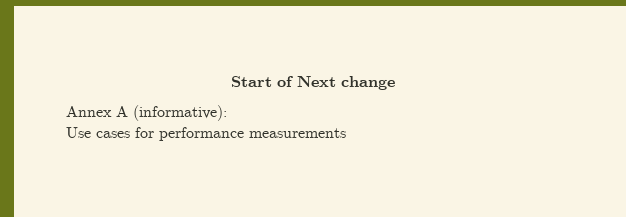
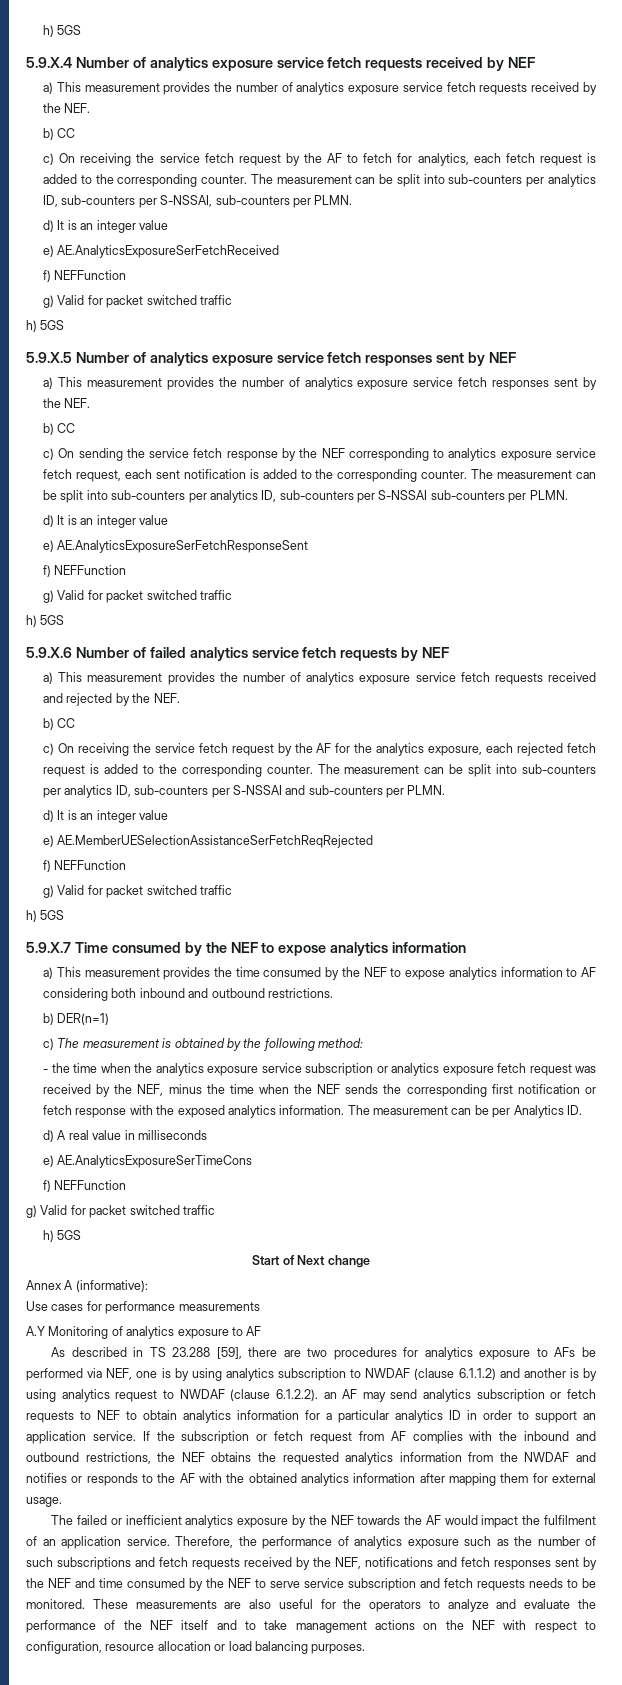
(231, 81) none -> [43,25,82,37] [26,57,536,71] [43,82,598,95] [43,103,91,113] [43,128,76,140] [43,153,597,166] [43,174,597,187] [43,195,353,208] [43,220,168,233] [43,245,280,258] [43,270,127,282] [43,295,232,308] [26,320,65,332] [26,352,517,366] [43,377,597,390] [43,398,91,408] [43,423,76,435] [43,448,596,461] [43,469,596,482] [43,490,568,503] [43,515,168,528] [43,540,309,553] [43,565,127,577] [43,590,232,603] [26,615,65,627] [26,647,450,661] [43,672,596,685] [43,693,180,706] [43,718,76,730] [43,743,596,756] [43,764,596,777] [43,785,446,798] [43,810,168,823] [43,835,374,848] [43,860,127,872] [43,885,232,898] [26,910,65,922] [26,942,467,956] [43,967,596,980] [43,988,333,1001] [43,1013,110,1025] [43,1038,364,1051] [43,1063,597,1076] [43,1084,597,1097] [43,1105,582,1118] [43,1130,207,1142] [43,1155,253,1168] [43,1180,127,1192] [26,1205,215,1218] [43,1230,82,1242] h) 5GS // 5.9.X.4 Number of analytics exposure service fetch requests received by NEF // a) This measurement provides the number of analytics exposure service fetch requests received by the NEF. // b) CC // c) On receiving the service fetch request by the AF to fetch for analytics, each fetch request is added to the corresponding counter. The measurement can be split into sub-counters per analytics ID, sub-counters per S-NSSAI, sub-counters per PLMN. // d) It is an integer value // e) AE.AnalyticsExposureSerFetchReceived // f) NEFFunction // g) Valid for packet switched traffic // h) 5GS // 5.9.X.5 Number of analytics exposure service fetch responses sent by NEF // a) This measurement provides the number of analytics exposure service fetch responses sent by the NEF. // b) CC // c) On sending the service fetch response by the NEF corresponding to analytics exposure service fetch request, each sent notification is added to the corresponding counter. The measurement can be split into sub-counters per analytics ID, sub-counters per S-NSSAI sub-counters per PLMN. // d) It is an integer value // e) AE.AnalyticsExposureSerFetchResponseSent // f) NEFFunction // g) Valid for packet switched traffic // h) 5GS // 5.9.X.6 Number of failed analytics service fetch requests by NEF // a) This measurement provides the number of analytics exposure service fetch requests received and rejected by the NEF. // b) CC // c) On receiving the service fetch request by the AF for the analytics exposure, each rejected fetch request is added to the corresponding counter. The measurement can be split into sub-counters per analytics ID, sub-counters per S-NSSAI and sub-counters per PLMN. // d) It is an integer value // e) AE.MemberUESelectionAssistanceSerFetchReqRejected // f) NEFFunction // g) Valid for packet switched traffic // h) 5GS // 5.9.X.7 Time consumed by the NEF to expose analytics information // a) This measurement provides the time consumed by the NEF to expose analytics information to AF considering both inbound and outbound restrictions. // b) DER(n=1) // c) The measurement is obtained by the following method: // - the time when the analytics exposure service subscription or analytics exposure fetch request was received by the NEF, minus the time when the NEF sends the corresponding first notification or fetch response with the exposed analytics information. The measurement can be per Analytics ID. // d) A real value in milliseconds // e) AE.AnalyticsExposureSerTimeCons // f) NEFFunction // g) Valid for packet switched traffic // h) 5GS //
(346, 133) none -> [26,1326,262,1339] [51,1347,596,1360] [26,1368,597,1381] [26,1389,596,1402] [26,1410,596,1423] [26,1431,596,1444] [26,1452,596,1465] [26,1473,596,1486] [26,1497,62,1507] [51,1515,596,1528] [26,1536,596,1549] [26,1557,597,1570] [26,1578,596,1591] [26,1599,596,1612] [26,1620,596,1633] [26,1641,366,1654] // A.Y Monitoring of analytics exposure to AF // As described in TS 23.288 [59], there are two procedures for analytics exposure to AFs be performed via NEF, one is by using analytics subscription to NWDAF (clause 6.1.1.2) and another is by using analytics request to NWDAF (clause 6.1.2.2). an AF may send analytics subscription or fetch requests to NEF to obtain analytics information for a particular analytics ID in order to support an application service. If the subscription or fetch request from AF complies with the inbound and outbound restrictions, the NEF obtains the requested analytics information from the NWDAF and notifies or responds to the AF with the obtained analytics information after mapping them for external usage. // The failed or inefficient analytics exposure by the NEF towards the AF would impact the fulfilment of an application service. Therefore, the performance of analytics exposure such as the number of such subscriptions and fetch requests received by the NEF, notifications and fetch responses sent by the NEF and time consumed by the NEF to serve service subscription and fetch requests needs to be monitored. These measurements are also useful for the operators to analyze and evaluate the performance of the NEF itself and to take management actions on the NEF with respect to configuration, resource allocation or load balancing purposes.

